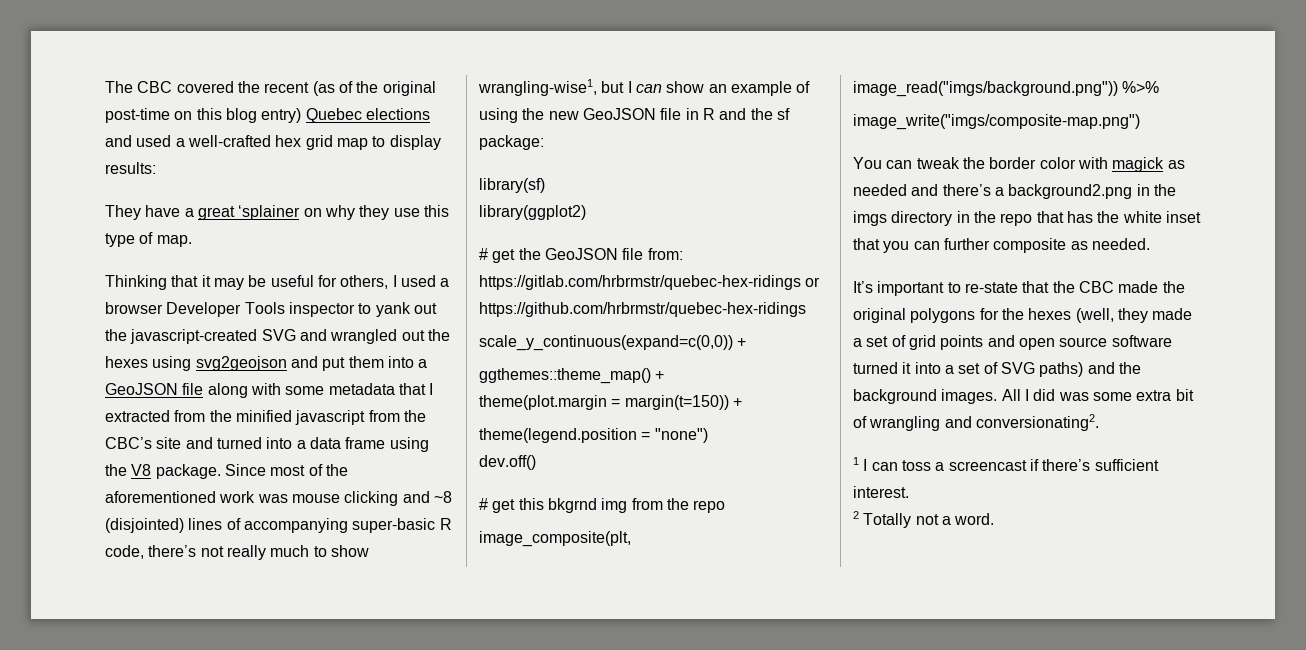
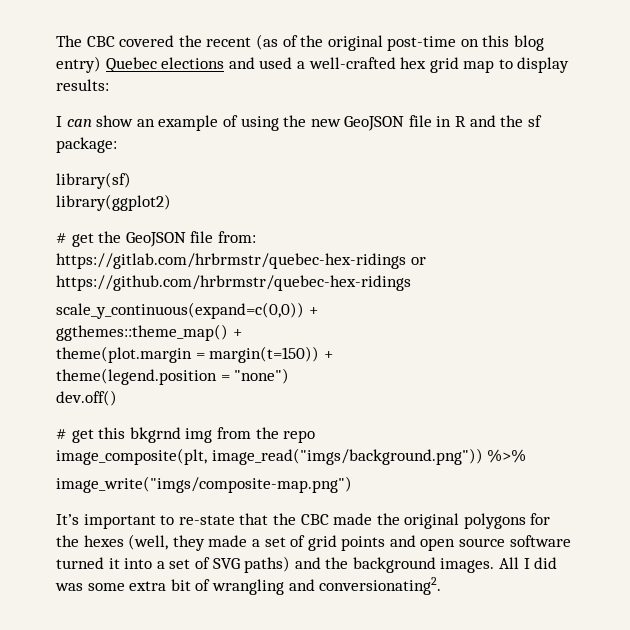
[105,205,449,220] [105,232,192,247] [105,275,450,290] [105,302,437,317] [105,329,450,344] [105,356,428,371] [105,383,434,398] [105,410,426,425] [105,437,429,452] [105,464,348,479] [105,491,452,506] [105,518,452,533] [105,545,369,560] [478,79,625,96] They have a great ‘splainer on why they use this type of map. // Thinking that it may be useful for others, I used a browser Developer Tools inspector to yank out the javascript-created SVG and wrangled out the hexes using svg2geojson and put them into a GeoJSON file along with some metadata that I extracted from the minified javascript from the CBC’s site and turned into a data frame using the V8 package. Since most of the aforementioned work was mouse clicking and ~8 (disjointed) lines of accompanying super-basic R code, there’s not really much to show wrangling-wise1, but -> (109, 85) none
[853,157,1185,172] [853,184,1176,199] [853,211,1201,226] [853,238,1150,253] // You can tweak the border color with magick as needed and there’s a background2.png in the imgs directory in the repo that has the white inset that you can further composite as needed. -> (352, 484) none
[853,457,1159,471] [853,486,909,498] [853,511,995,528] // 1 I can toss a screencast if there’s sufficient interest. // 2 Totally not a word. -> (442, 586) none

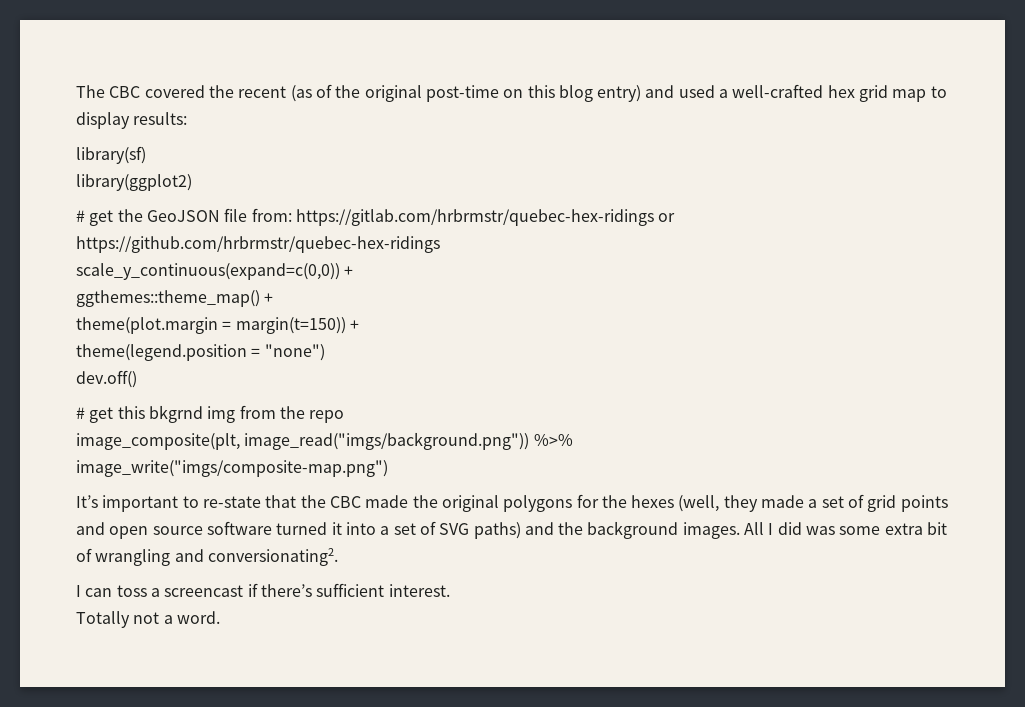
[105,57,225,72] Quebec elections -> (642, 93) none
[56,115,542,131] [56,137,117,153] // I can show an example of using the new GeoJSON file in R and the sf package: -> (188, 118) none
(442, 586) none -> [76,583,450,597] [76,611,220,628] // I can toss a screencast if there’s sufficient interest. // Totally not a word.

